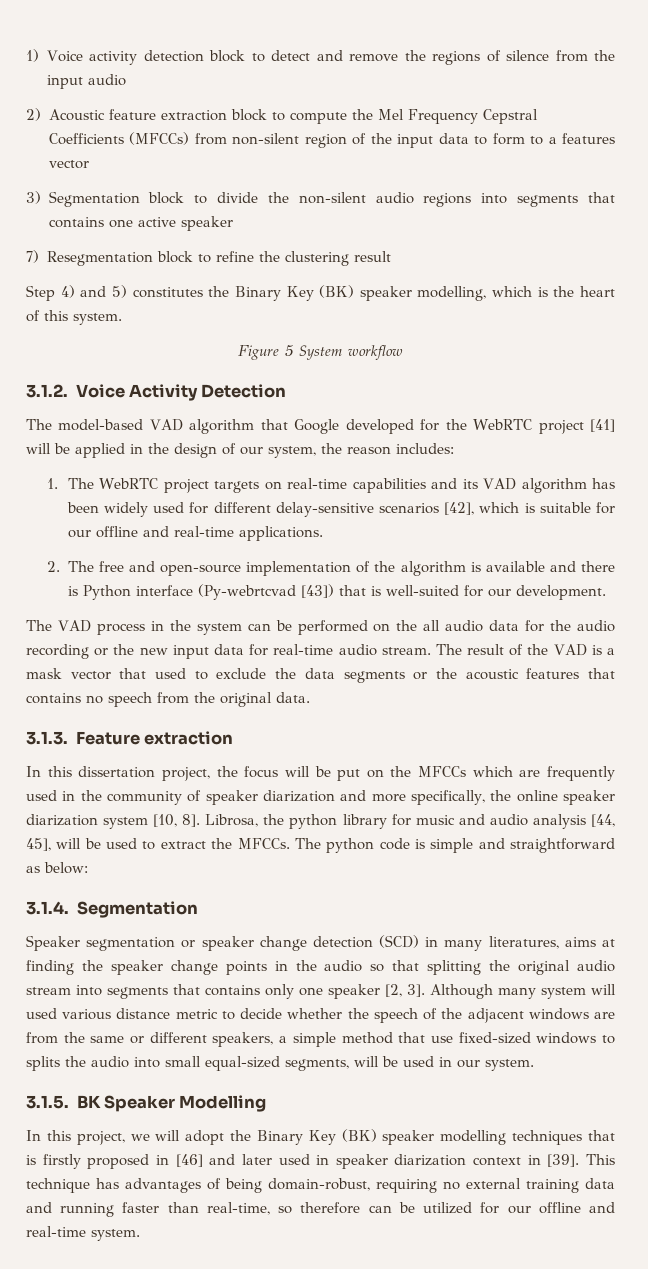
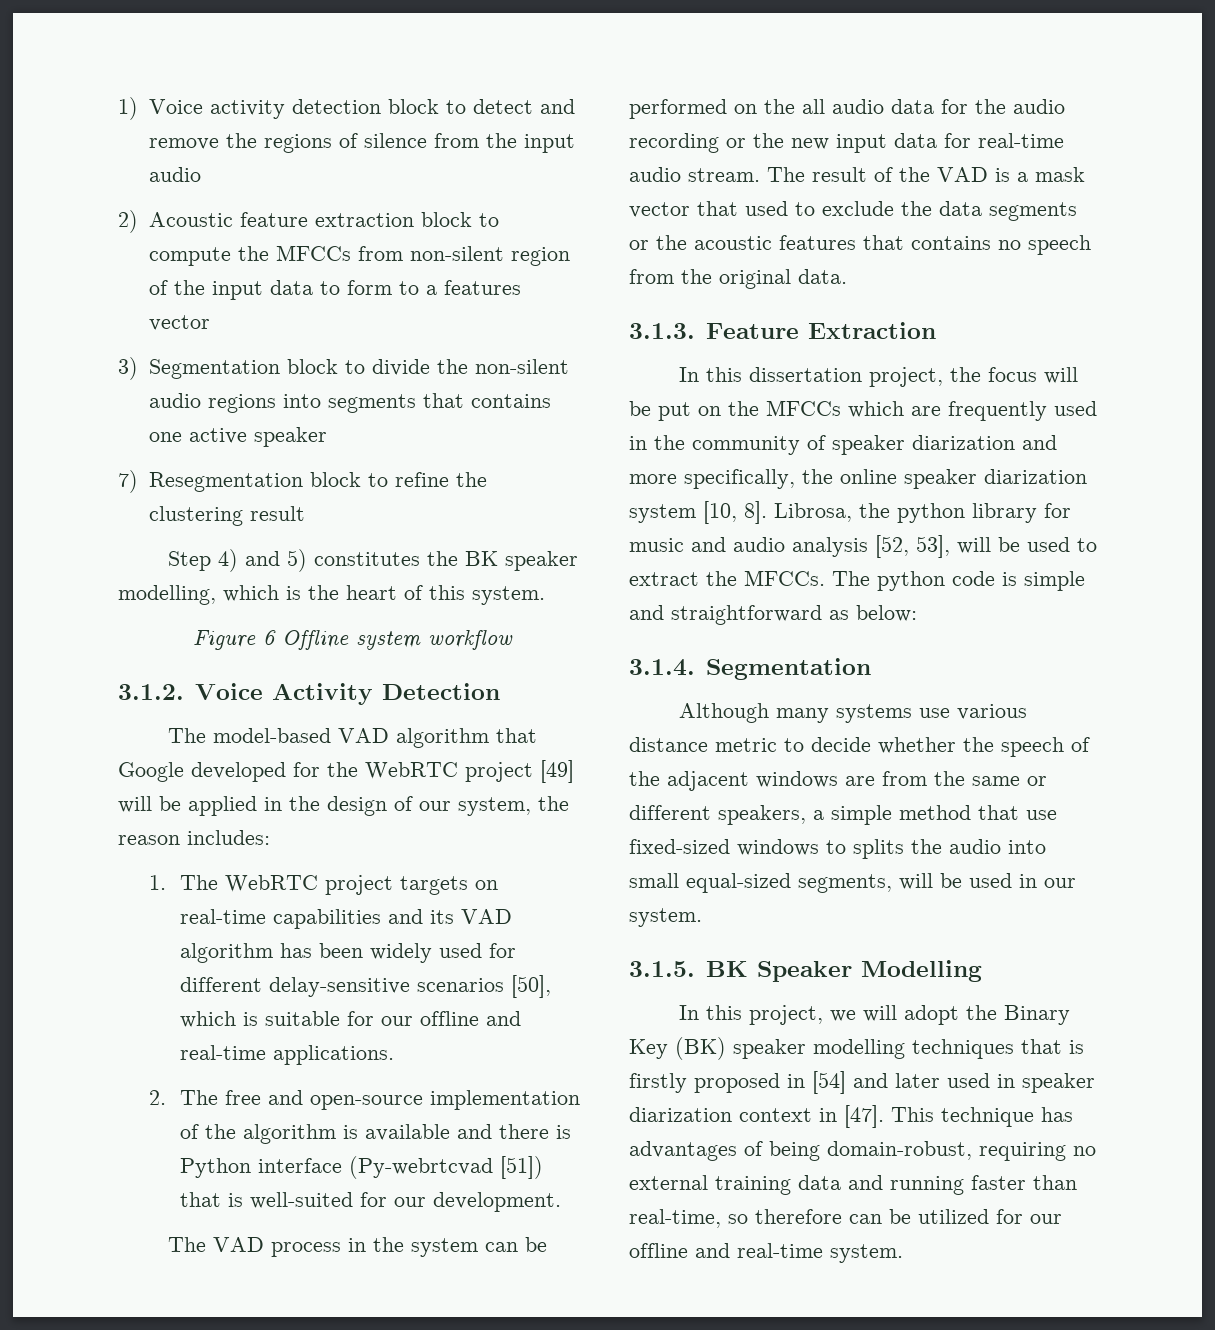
[377,109,538,124] [48,132,189,145] Mel Frequency Cepstral Coefficients (MFCCs) -> [276,245,352,261] MFCCs
[234,285,355,301] Binary Key (BK) -> [465,551,499,566] BK
[285,345,342,360] 5 System -> [262,630,421,650] 6 Offline system
[590,419,616,432] [41] -> [540,760,574,783] [49]
[444,502,475,515] [42], -> [511,975,552,998] [50],
[300,584,334,598] [43]) -> [500,1156,544,1179] [51])
[143,731,233,745] extraction -> [807,322,936,339] Extraction
[591,814,616,827] [26,838,51,851] [44, 45], -> [875,535,950,558] [52, 53],
[26,935,615,951] [26,960,615,975] [26,984,616,999] [26,1008,57,1019] Speaker segmentation or speaker change detection (SCD) in many literatures, aims at finding the speaker change points in the audio so that splitting the original audio stream into segments that contains only one speaker [2, 3]. Although many system will used -> [679,703,951,723] Although many systems use
[175,1154,203,1167] [46] -> [812,1071,846,1094] [54]
[547,1154,580,1167] [39]. -> [844,1105,884,1128] [47].

